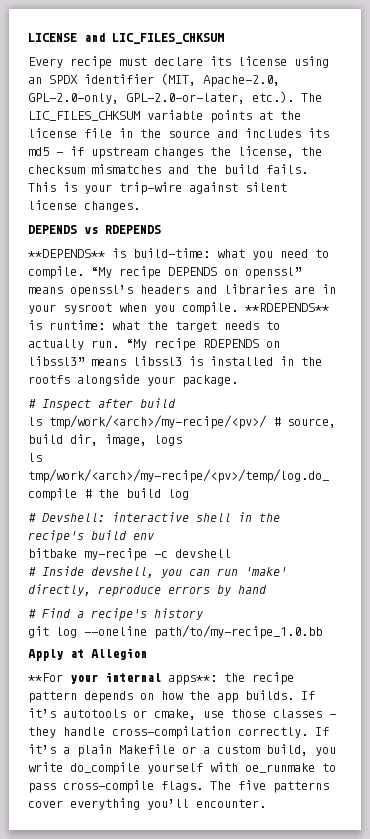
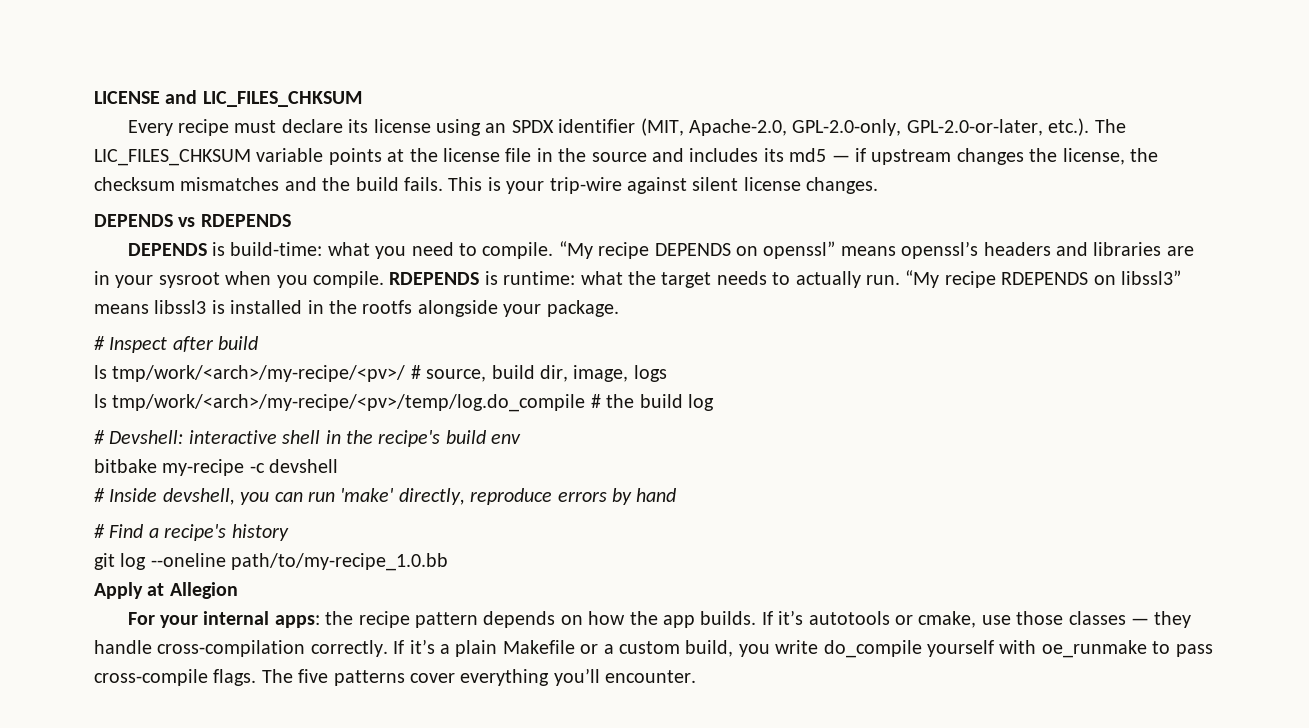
[28,249,105,258] **DEPENDS** -> [127,243,207,256] DEPENDS
[245,303,329,312] **RDEPENDS** -> [389,272,480,285] RDEPENDS
[28,673,63,682] **For -> [127,612,155,625] For
[168,675,217,685] apps**: -> [274,615,320,628] apps:

